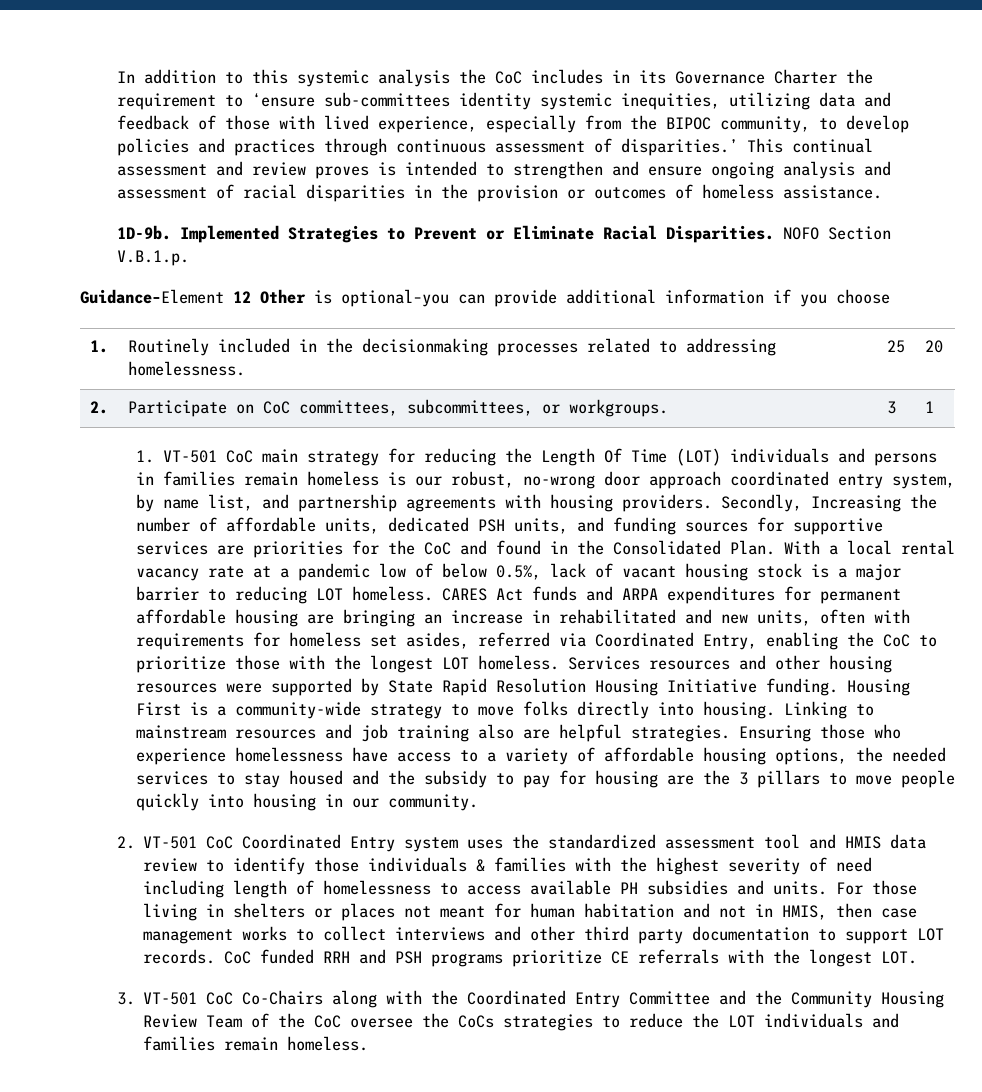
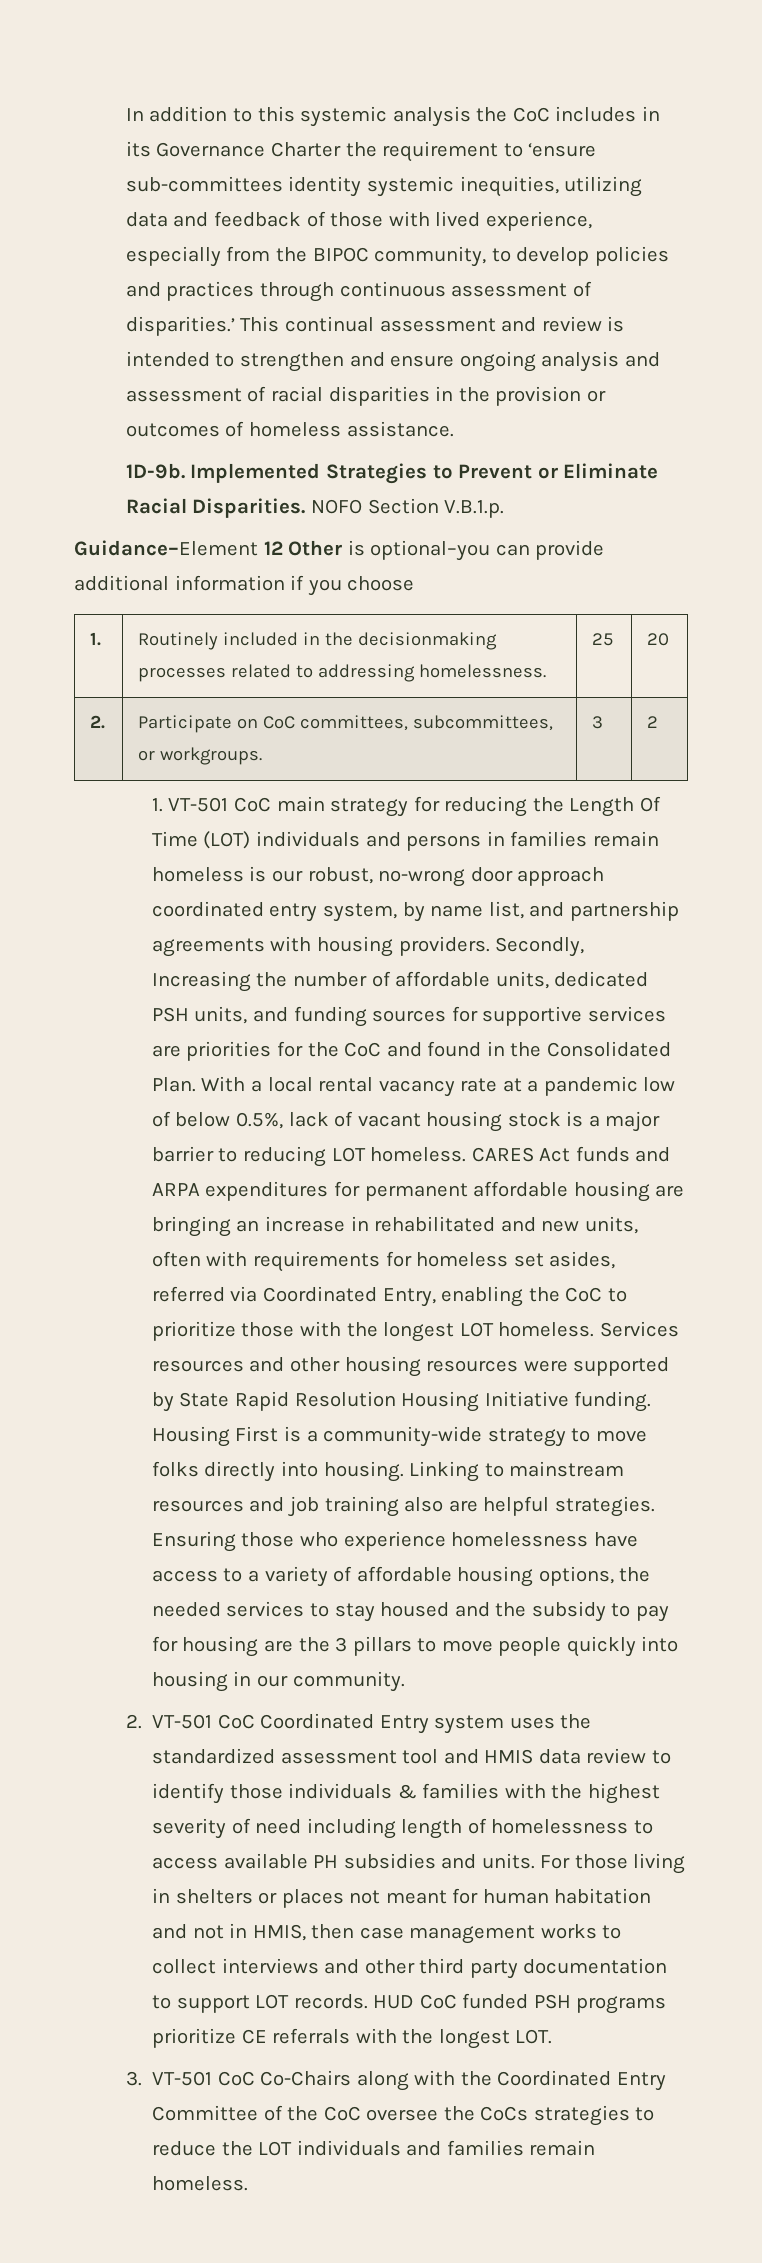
[315,166,370,179] proves -> (602, 324) none
[924,401,934,413] 1 -> [647,716,659,728] 2
(216, 956) none -> [373,1995,415,2009] HUD
[323,949,387,964] RRH and -> (529, 2001) none
[719,990,945,1008] [143,1014,243,1028] and the Community Housing Review Team -> (259, 2113) none

